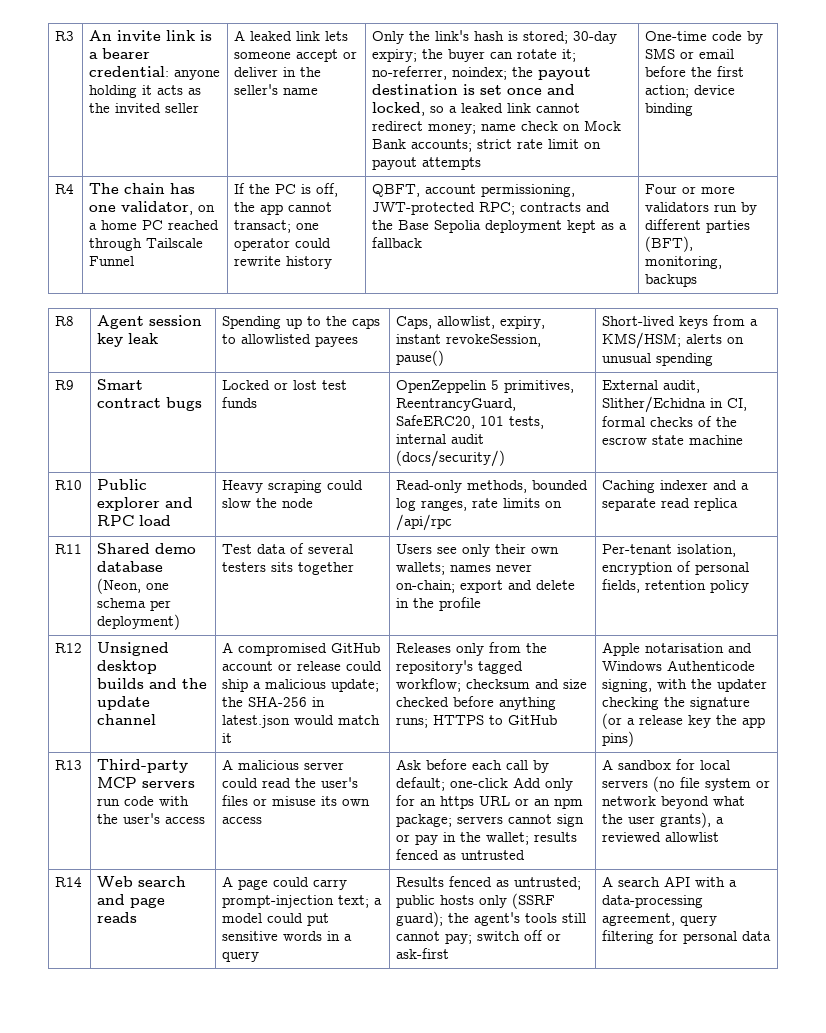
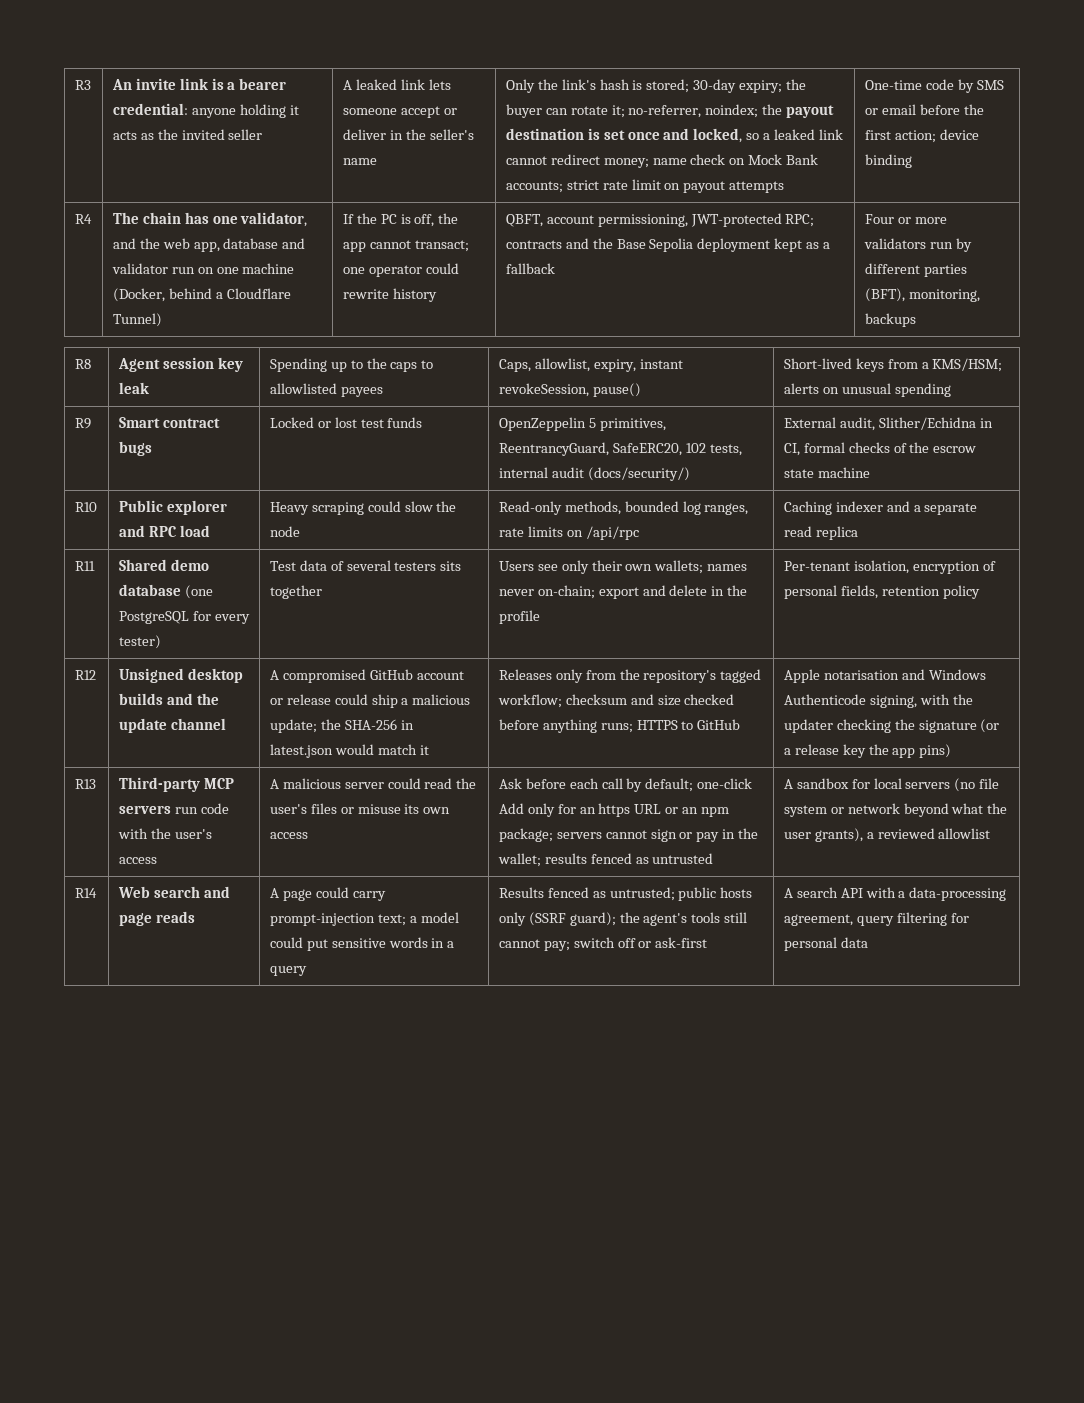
[198,205,216,212] [89,220,220,230] [89,238,204,251] [89,256,135,266] on a home PC reached through Tailscale Funnel -> [112,238,306,252] [111,263,295,274] [112,288,291,302] [112,313,162,327] and the web app, database and validator run on one machine (Docker, behind a Cloudflare Tunnel)
[480,416,505,426] 101 -> [685,443,706,453] 102
[97,578,170,594] [97,598,172,611] [97,614,181,630] (Neon, one schema per deployment) -> [184,585,213,599] [118,611,250,624] [118,635,161,649] (one PostgreSQL for every tester)

